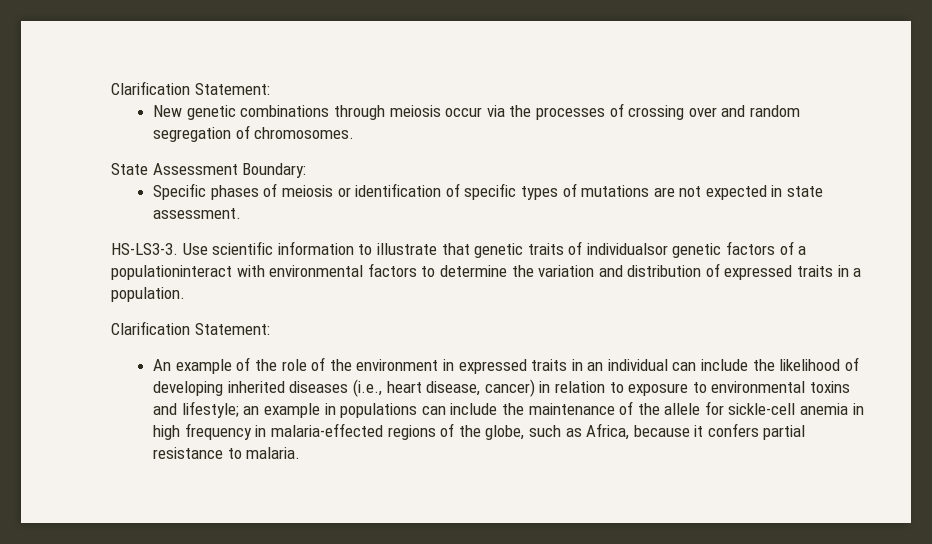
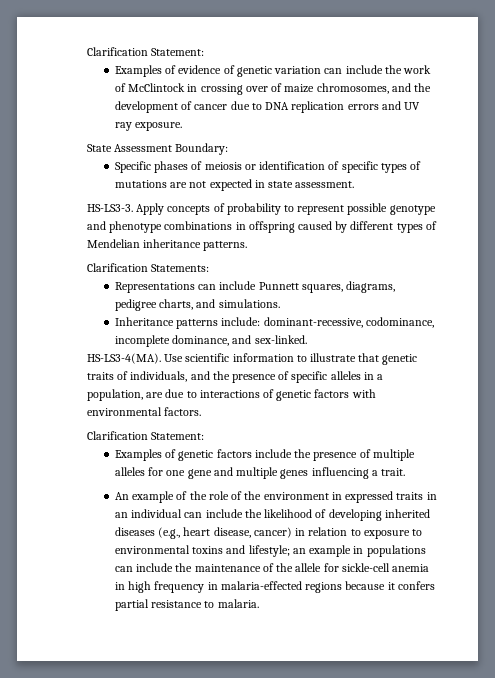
[111,81,270,95] [153,103,800,120] [153,125,355,142] Clarification Statement: // New genetic combinations through meiosis occur via the processes of crossing over and random segregation of chromosomes. -> [86,47,205,56] [114,65,432,77] [114,83,432,95] [114,101,421,113] [114,122,183,131] Clarification Statement: // Examples of evidence of genetic variation can include the work of McClintock in crossing over of maize chromosomes, and the development of cancer due to DNA replication errors and UV ray exposure.
(179, 249) none -> [136,203,436,215] [86,221,437,233] [86,239,248,251] [86,263,210,272] [114,281,396,293] [114,299,280,311] [114,317,434,329] [114,335,307,347] [86,353,161,364] Apply concepts of probability to represent possible genotype and phenotype combinations in offspring caused by different types of Mendelian inheritance patterns. // Clarification Statements: // Representations can include Punnett squares, diagrams, pedigree charts, and simulations. // Inheritance patterns include: dominant-recessive, codominance, incomplete dominance, and sex-linked. // HS-LS3-4(MA).
[586,241,807,258] [111,263,862,280] [111,287,186,302] [111,321,270,335] individualsor genetic factors of a populationinteract with environmental factors to determine the variation and distribution of expressed traits in a population. // Clarification Statement: -> [130,371,384,383] [86,389,376,401] [86,407,202,416] [86,431,205,440] [114,449,415,461] [114,467,406,479] individuals, and the presence of specific alleles in a population, are due to interactions of genetic factors with environmental factors. // Clarification Statement: // Examples of genetic factors include the presence of multiple alleles for one gene and multiple genes influencing a trait.
[352,379,382,397] (i.e., -> [158,527,181,539] (e.g.,
[440,423,630,440] of the globe, such as Africa, -> (343, 587) none

